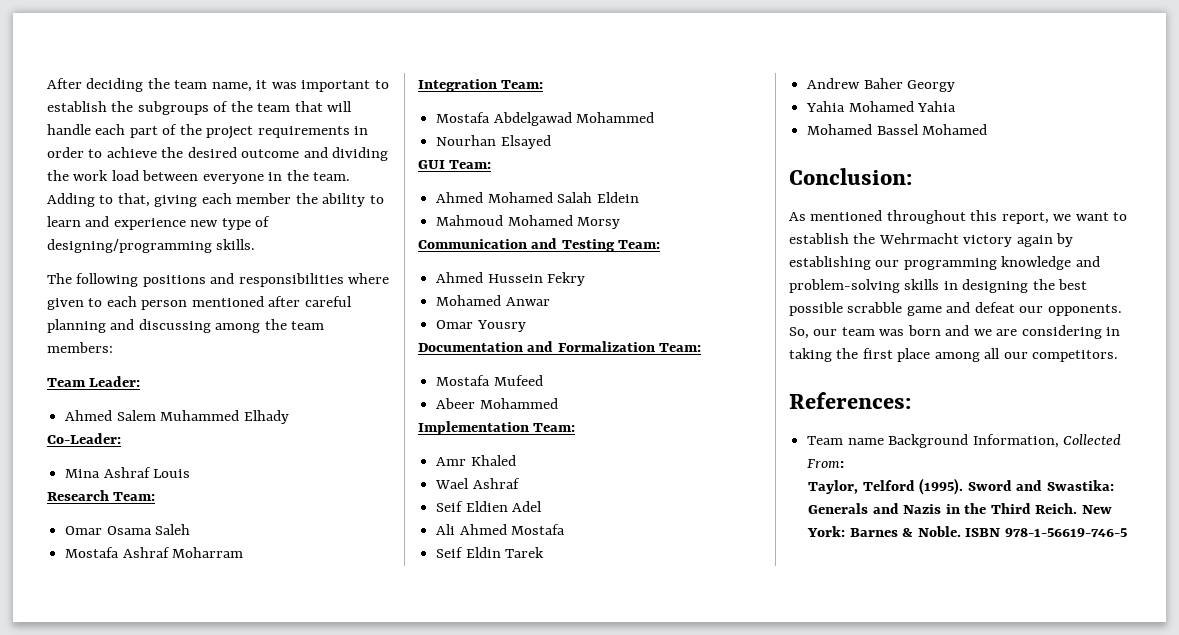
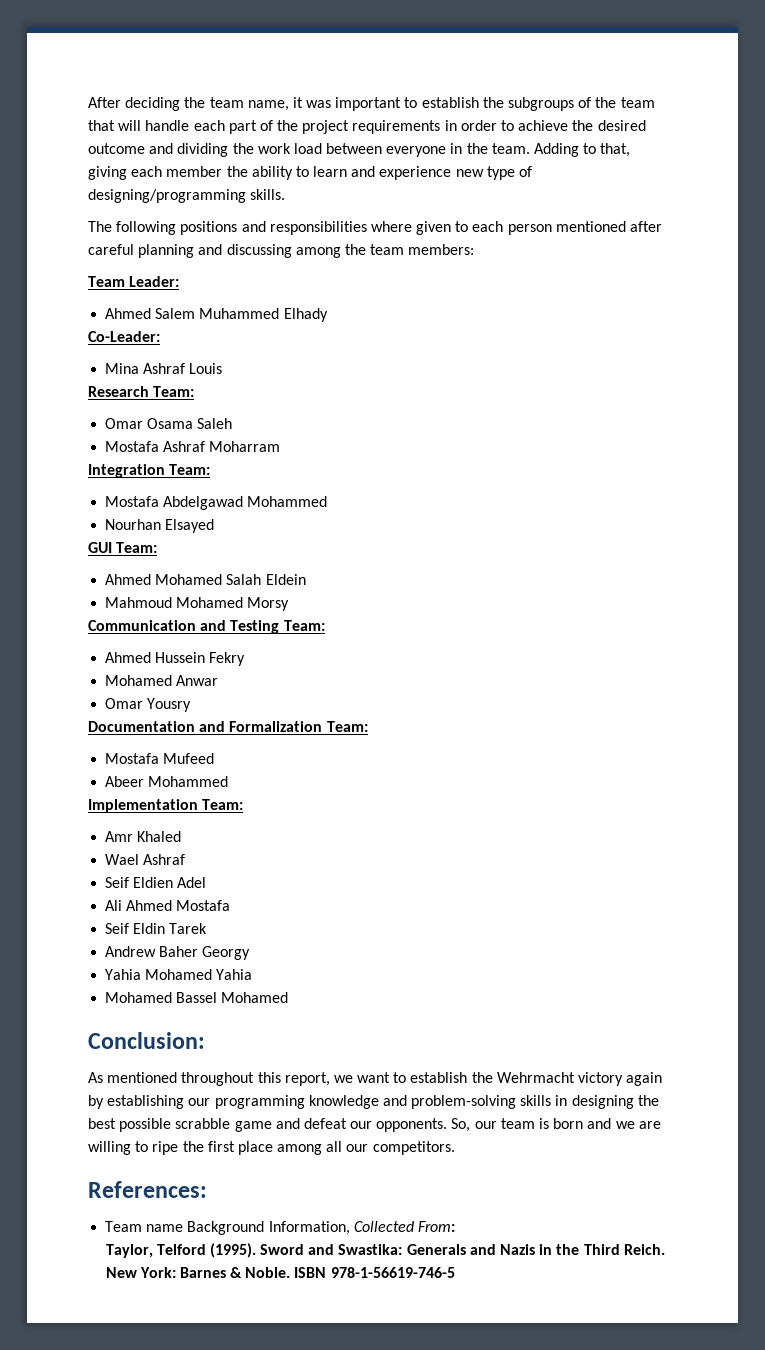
[879,329,905,336] was -> [539,1118,550,1129] is
[1021,325,1121,339] [789,348,832,362] considering in taking -> [88,1141,179,1155] willing to ripe

